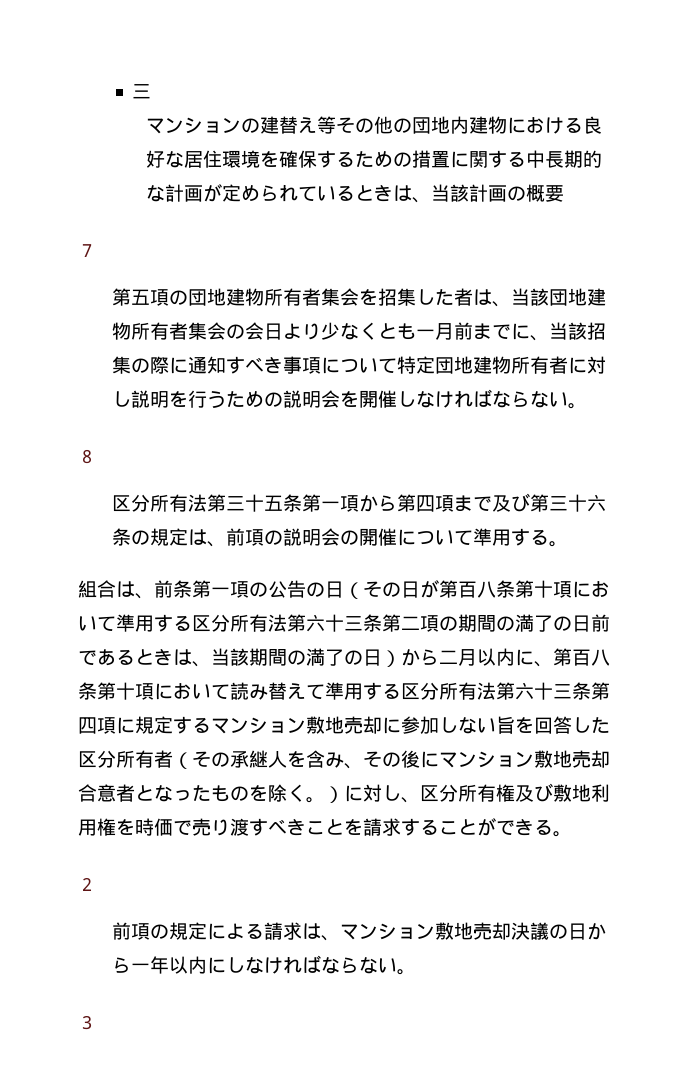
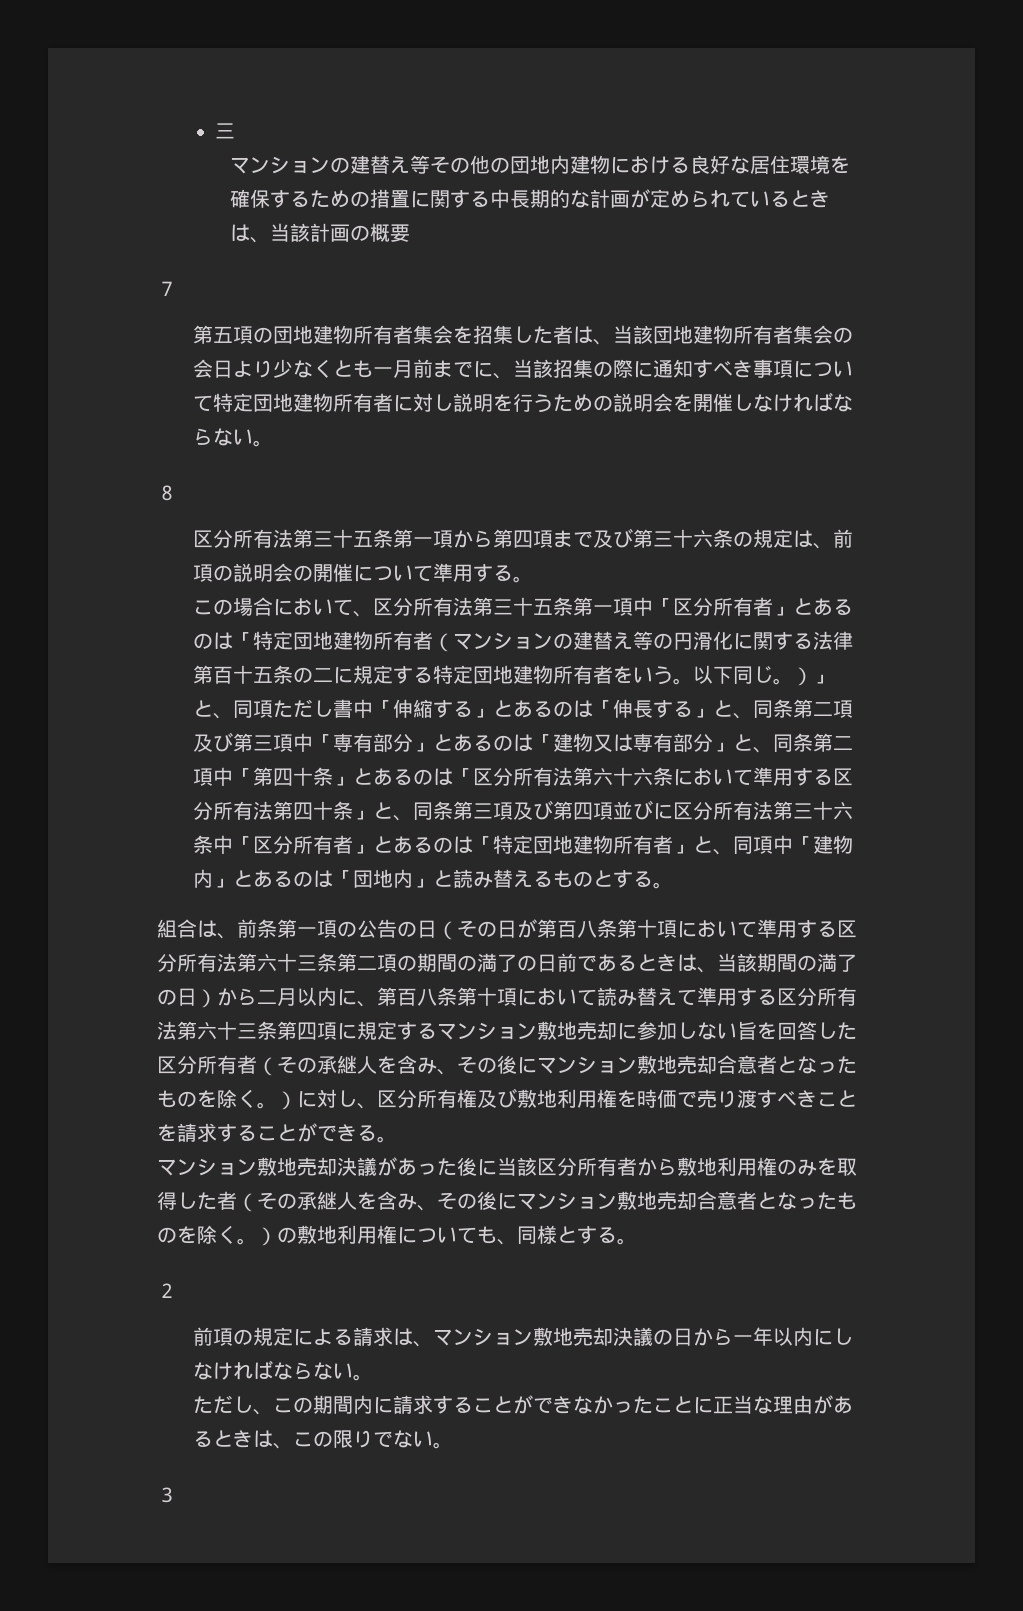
(569, 544) none -> [193,597,854,617] [193,631,854,652] [193,665,834,686] [193,699,854,719] [193,732,854,753] [193,767,854,786] [193,800,854,821] [193,835,854,855] [193,869,674,889] // この場合において、区分所有法第三十五条第一項中「区分所有者」とあるのは「特定団地建物所有者（マンションの建替え等の円滑化に関する法律第百十五条の二に規定する特定団地建物所有者をいう。以下同じ。）」と、同項ただし書中「伸縮する」とあるのは「伸長する」と、同条第二項及び第三項中「専有部分」とあるのは「建物又は専有部分」と、同条第二項中「第四十条」とあるのは「区分所有法第六十六条において準用する区分所有法第四十条」と、同条第三項及び第四項並びに区分所有法第三十六条中「区分所有者」とあるのは「特定団地建物所有者」と、同項中「建物内」とあるのは「団地内」と読み替えるものとする。
(572, 834) none -> [157,1157,857,1176] [157,1191,857,1212] [157,1225,637,1246] // マンション敷地売却決議があった後に当該区分所有者から敷地利用権のみを取得した者（その承継人を含み、その後にマンション敷地売却合意者となったものを除く。）の敷地利用権についても、同様とする。
(417, 972) none -> [193,1395,854,1415] [193,1430,454,1449] // ただし、この期間内に請求することができなかったことに正当な理由があるときは、この限りでない。

